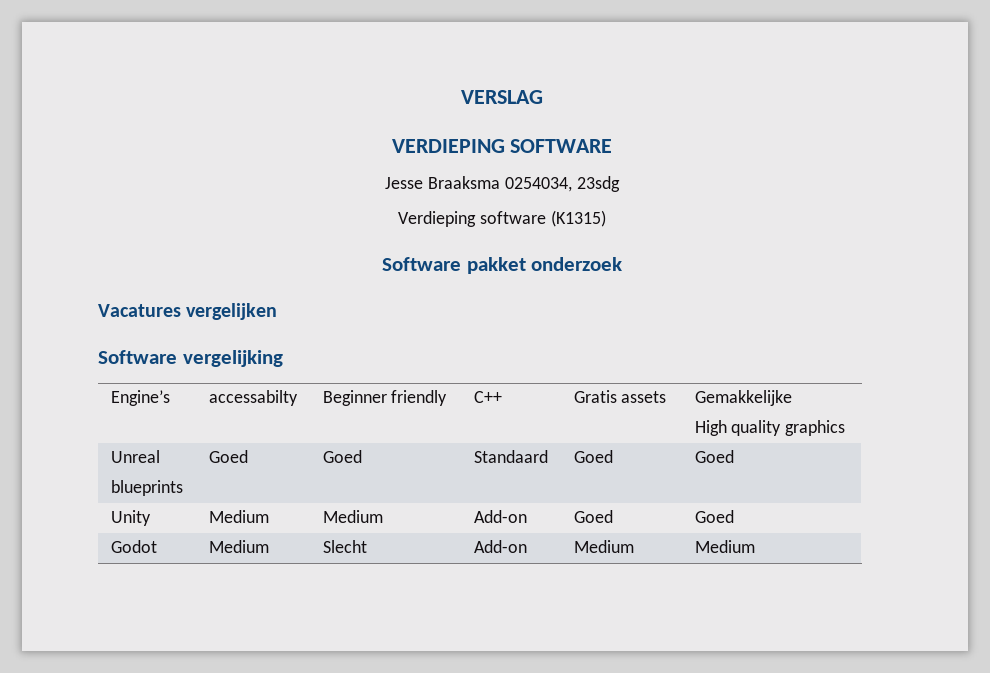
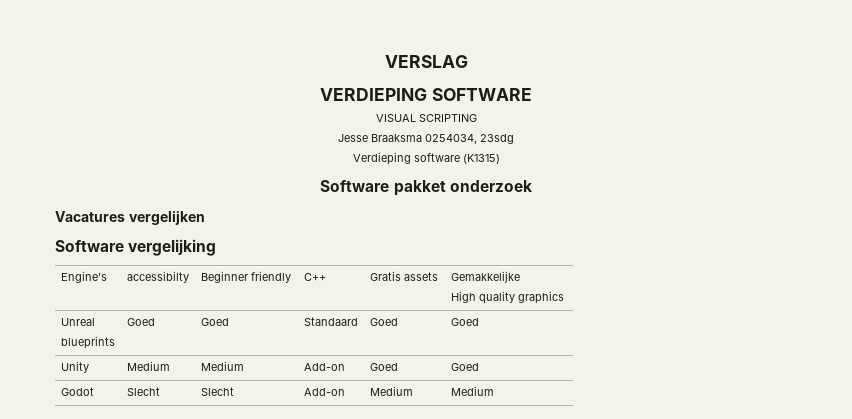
(613, 146) none -> [375,114,477,122] // VISUAL SCRIPTING
[208,390,298,406] accessabilty -> [126,271,189,283] accessibilty
[208,540,269,553] Medium -> [126,387,160,396] Slecht

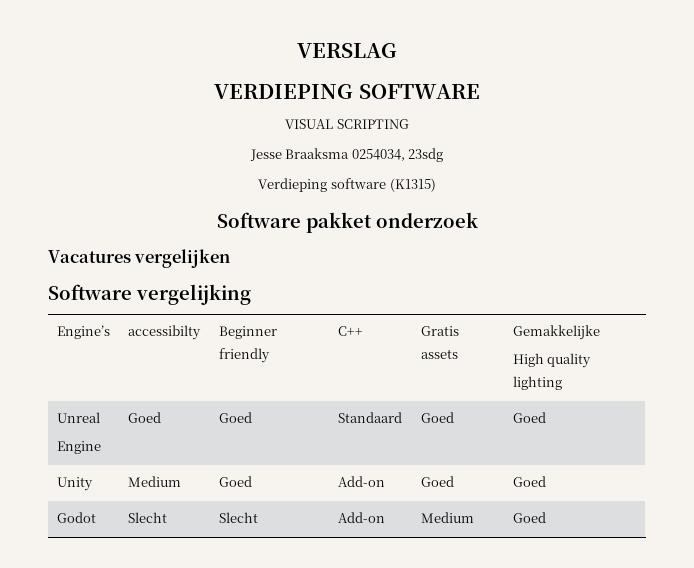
[517,291,564,304] graphics -> [512,376,562,390] lighting
[60,336,115,349] blueprints -> [56,441,101,454] Engine
[200,361,244,371] Medium -> [218,476,252,487] Goed
[450,386,494,396] Medium -> [512,512,546,523] Goed

